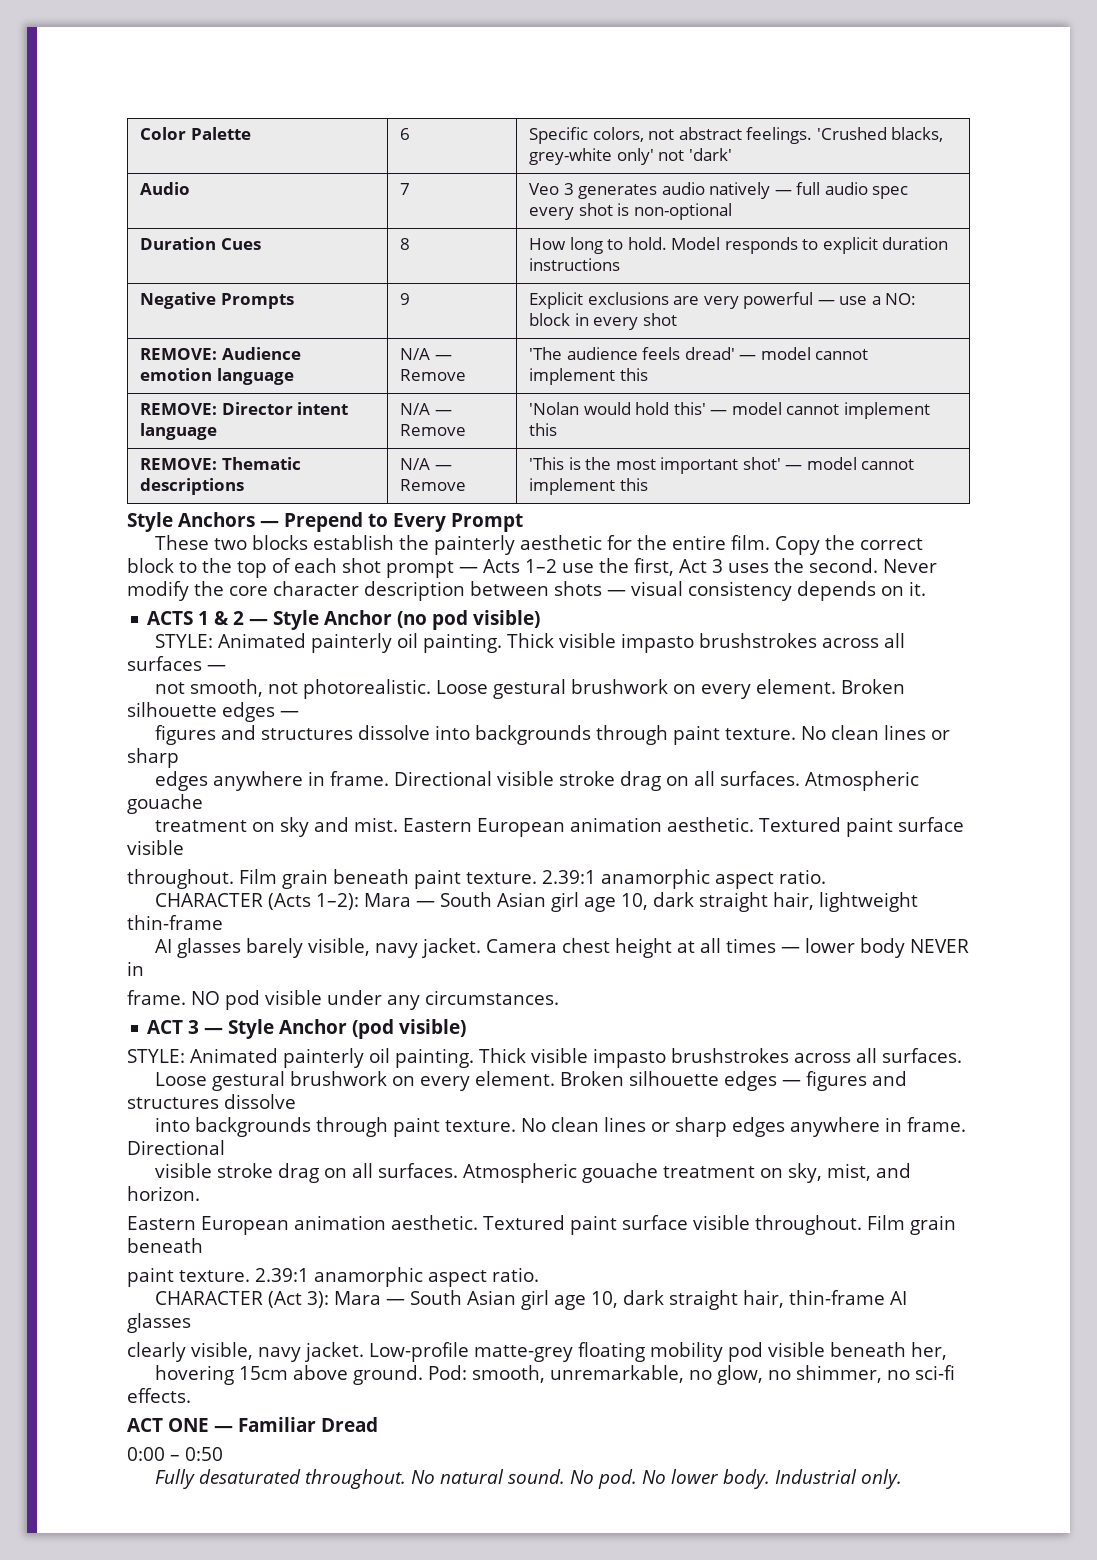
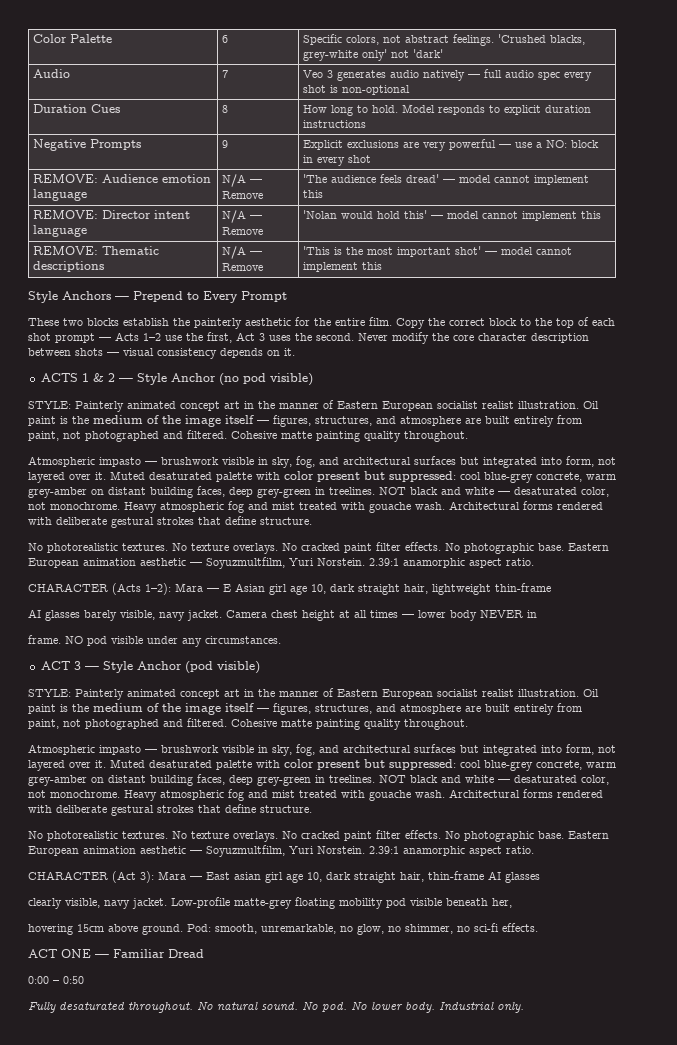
[217,633,905,653] [127,656,226,671] [154,679,905,699] [127,702,299,722] [154,725,950,745] [127,748,179,768] [154,771,919,791] [127,794,203,814] [154,817,964,837] [127,840,184,855] [127,869,537,889] Animated painterly oil painting. Thick visible impasto brushstrokes across all surfaces — // not smooth, not photorealistic. Loose gestural brushwork on every element. Broken silhouette edges — // figures and structures dissolve into backgrounds through paint texture. No clean lines or sharp // edges anywhere in frame. Directional visible stroke drag on all surfaces. Atmospheric gouache // treatment on sky and mist. Eastern European animation aesthetic. Textured paint surface visible // throughout. Film grain beneath paint texture. -> [75,400,599,412] [28,415,582,427] [28,430,468,442] [28,456,616,468] [28,471,616,483] [28,486,609,498] [28,501,603,513] [28,516,312,528] [28,542,609,554] [28,557,365,569] Painterly animated concept art in the manner of Eastern European socialist realist illustration. Oil paint is the medium of the image itself — figures, structures, and atmosphere are built entirely from paint, not photographed and filtered. Cohesive matte painting quality throughout. // Atmospheric impasto — brushwork visible in sky, fog, and architectural surfaces but integrated into form, not layered over it. Muted desaturated palette with color present but suppressed: cool blue-grey concrete, warm grey-amber on distant building faces, deep grey-green in treelines. NOT black and white — desaturated color, not monochrome. Heavy atmospheric fog and mist treated with gouache wash. Architectural forms rendered with deliberate gestural strokes that define structure. // No photorealistic textures. No texture overlays. No cracked paint filter effects. No photographic base. Eastern European animation aesthetic — Soyuzmultfilm, Yuri Norstein.
[439,892,492,907] South -> [223,584,231,592] E
[190,1048,962,1068] [154,1071,907,1091] [127,1094,296,1109] [154,1117,966,1137] [127,1140,225,1155] [154,1163,911,1183] [127,1186,200,1201] [127,1215,956,1235] [127,1238,203,1253] [127,1267,250,1287] Animated painterly oil painting. Thick visible impasto brushstrokes across all surfaces. // Loose gestural brushwork on every element. Broken silhouette edges — figures and structures dissolve // into backgrounds through paint texture. No clean lines or sharp edges anywhere in frame. Directional // visible stroke drag on all surfaces. Atmospheric gouache treatment on sky, mist, and horizon. // Eastern European animation aesthetic. Textured paint surface visible throughout. Film grain beneath // paint texture. -> [75,688,599,700] [28,703,582,715] [28,718,468,730] [28,744,616,756] [28,759,616,771] [28,774,609,786] [28,789,603,801] [28,804,312,816] [28,830,609,842] [28,845,365,857] Painterly animated concept art in the manner of Eastern European socialist realist illustration. Oil paint is the medium of the image itself — figures, structures, and atmosphere are built entirely from paint, not photographed and filtered. Cohesive matte painting quality throughout. // Atmospheric impasto — brushwork visible in sky, fog, and architectural surfaces but integrated into form, not layered over it. Muted desaturated palette with color present but suppressed: cool blue-grey concrete, warm grey-amber on distant building faces, deep grey-green in treelines. NOT black and white — desaturated color, not monochrome. Heavy atmospheric fog and mist treated with gouache wash. Architectural forms rendered with deliberate gestural strokes that define structure. // No photorealistic textures. No texture overlays. No cracked paint filter effects. No photographic base. Eastern European animation aesthetic — Soyuzmultfilm, Yuri Norstein.
[409,1290,516,1305] South Asian -> [206,872,261,880] East asian

